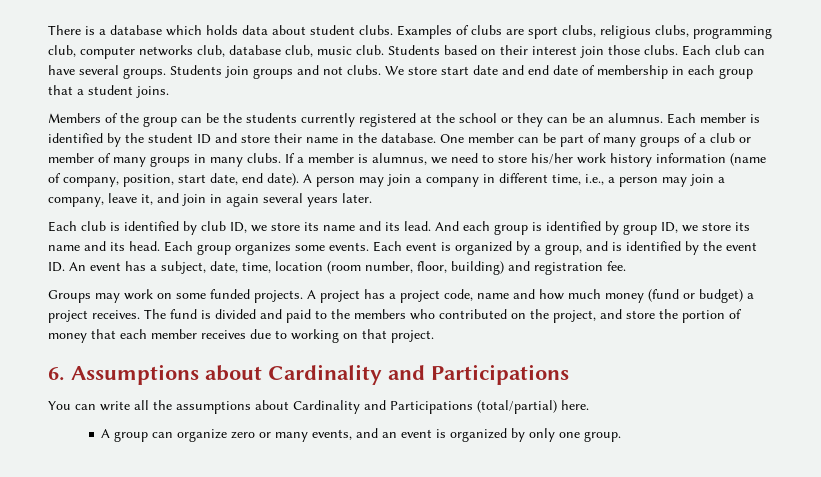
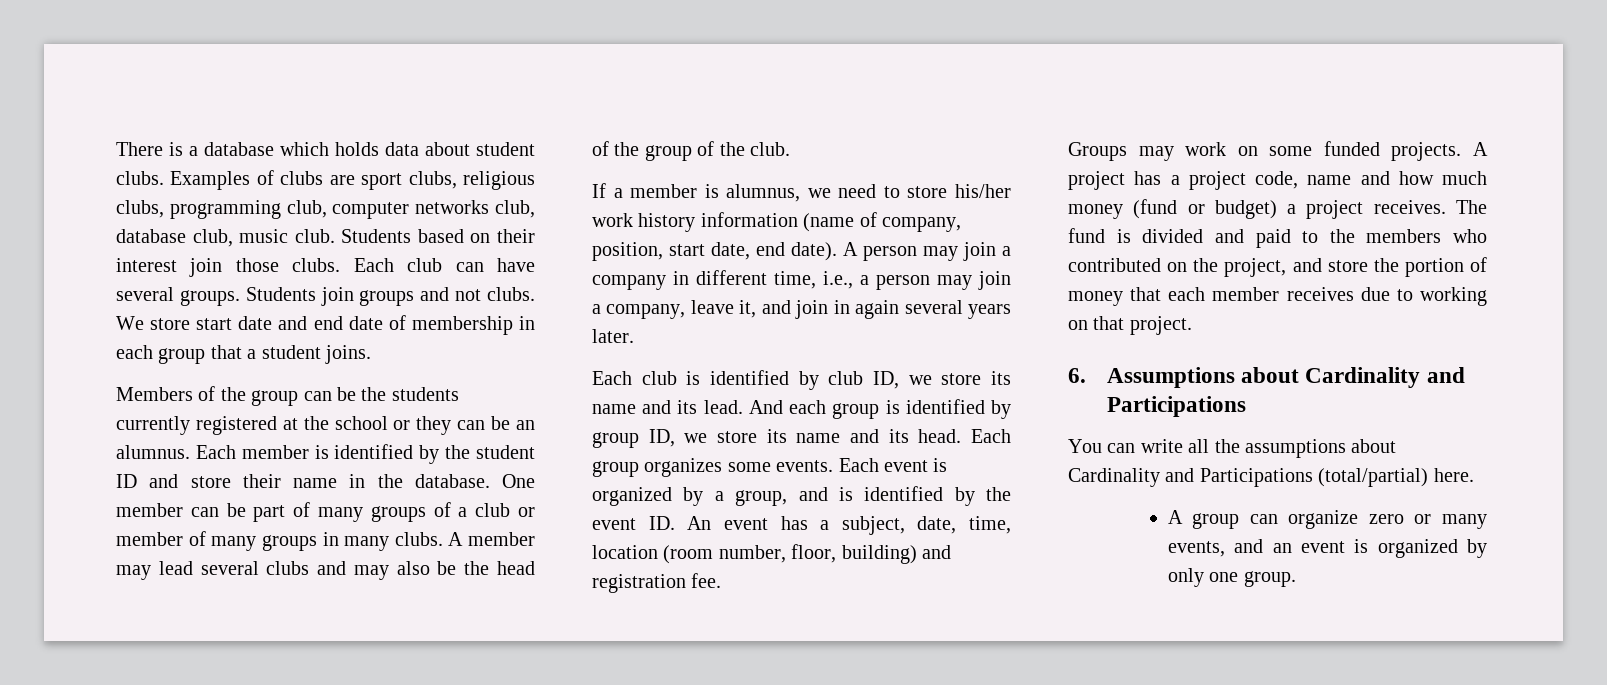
(281, 158) none -> [448,532,535,546] [116,561,535,580] [592,141,790,161] A member may lead several clubs and may also be the head of the group of the club. //

